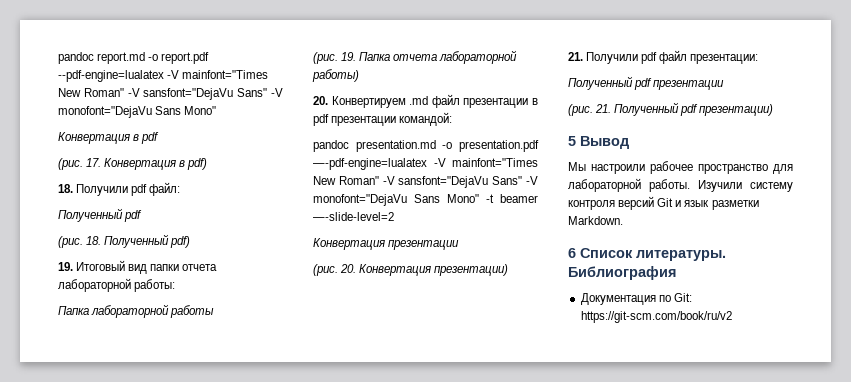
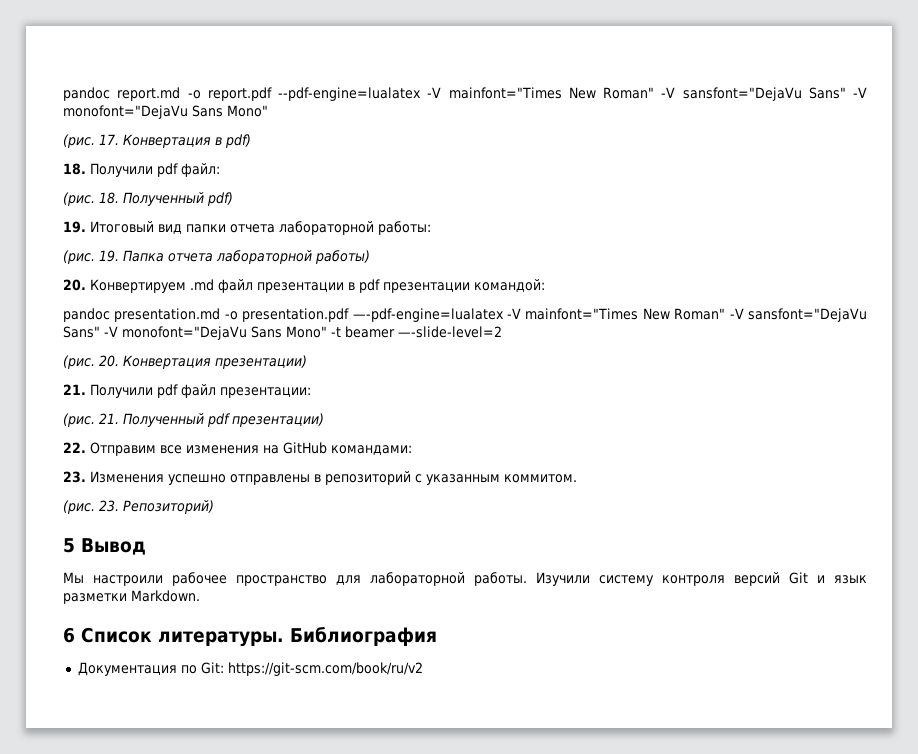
[58,132,160,144] // Конвертация в pdf -> (268, 111) none
[58,208,143,222] // Полученный pdf -> (220, 170) none
[58,304,215,318] // Папка лабораторной работы -> (431, 228) none
[313,238,460,250] // Конвертация презентации -> (502, 332) none
[568,76,725,90] // Полученный pdf презентации -> (311, 392) none
(774, 110) none -> [63,442,412,456] [63,471,577,485] [63,500,214,514] // 22. Отправим все изменения на GitHub командами: // 23. Изменения успешно отправлены в репозиторий с указанным коммитом. // (рис. 23. Репозиторий)

